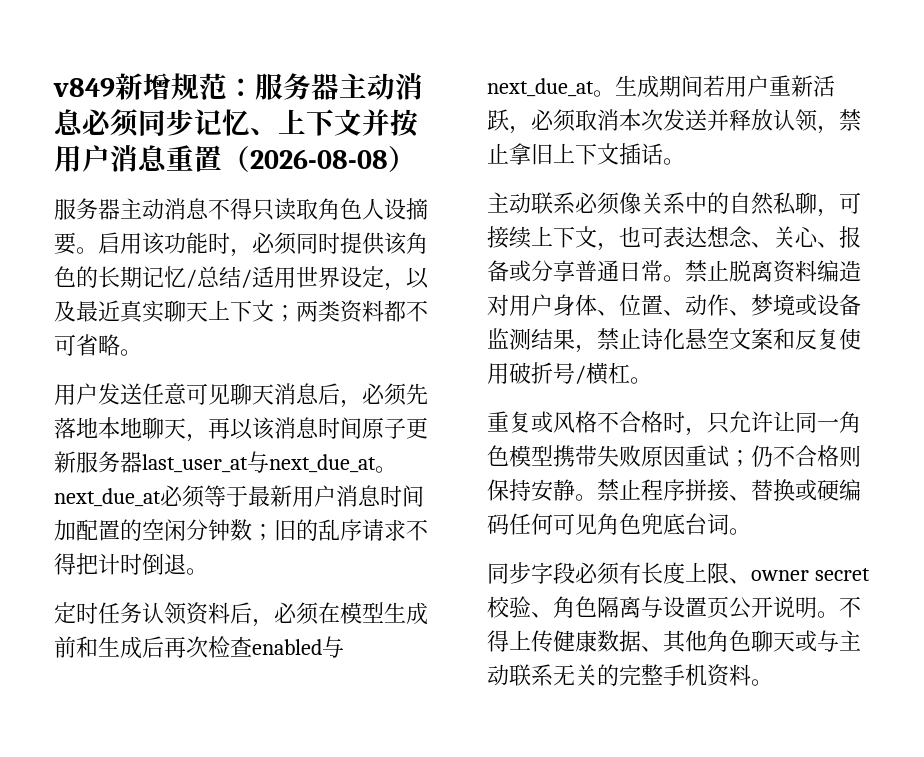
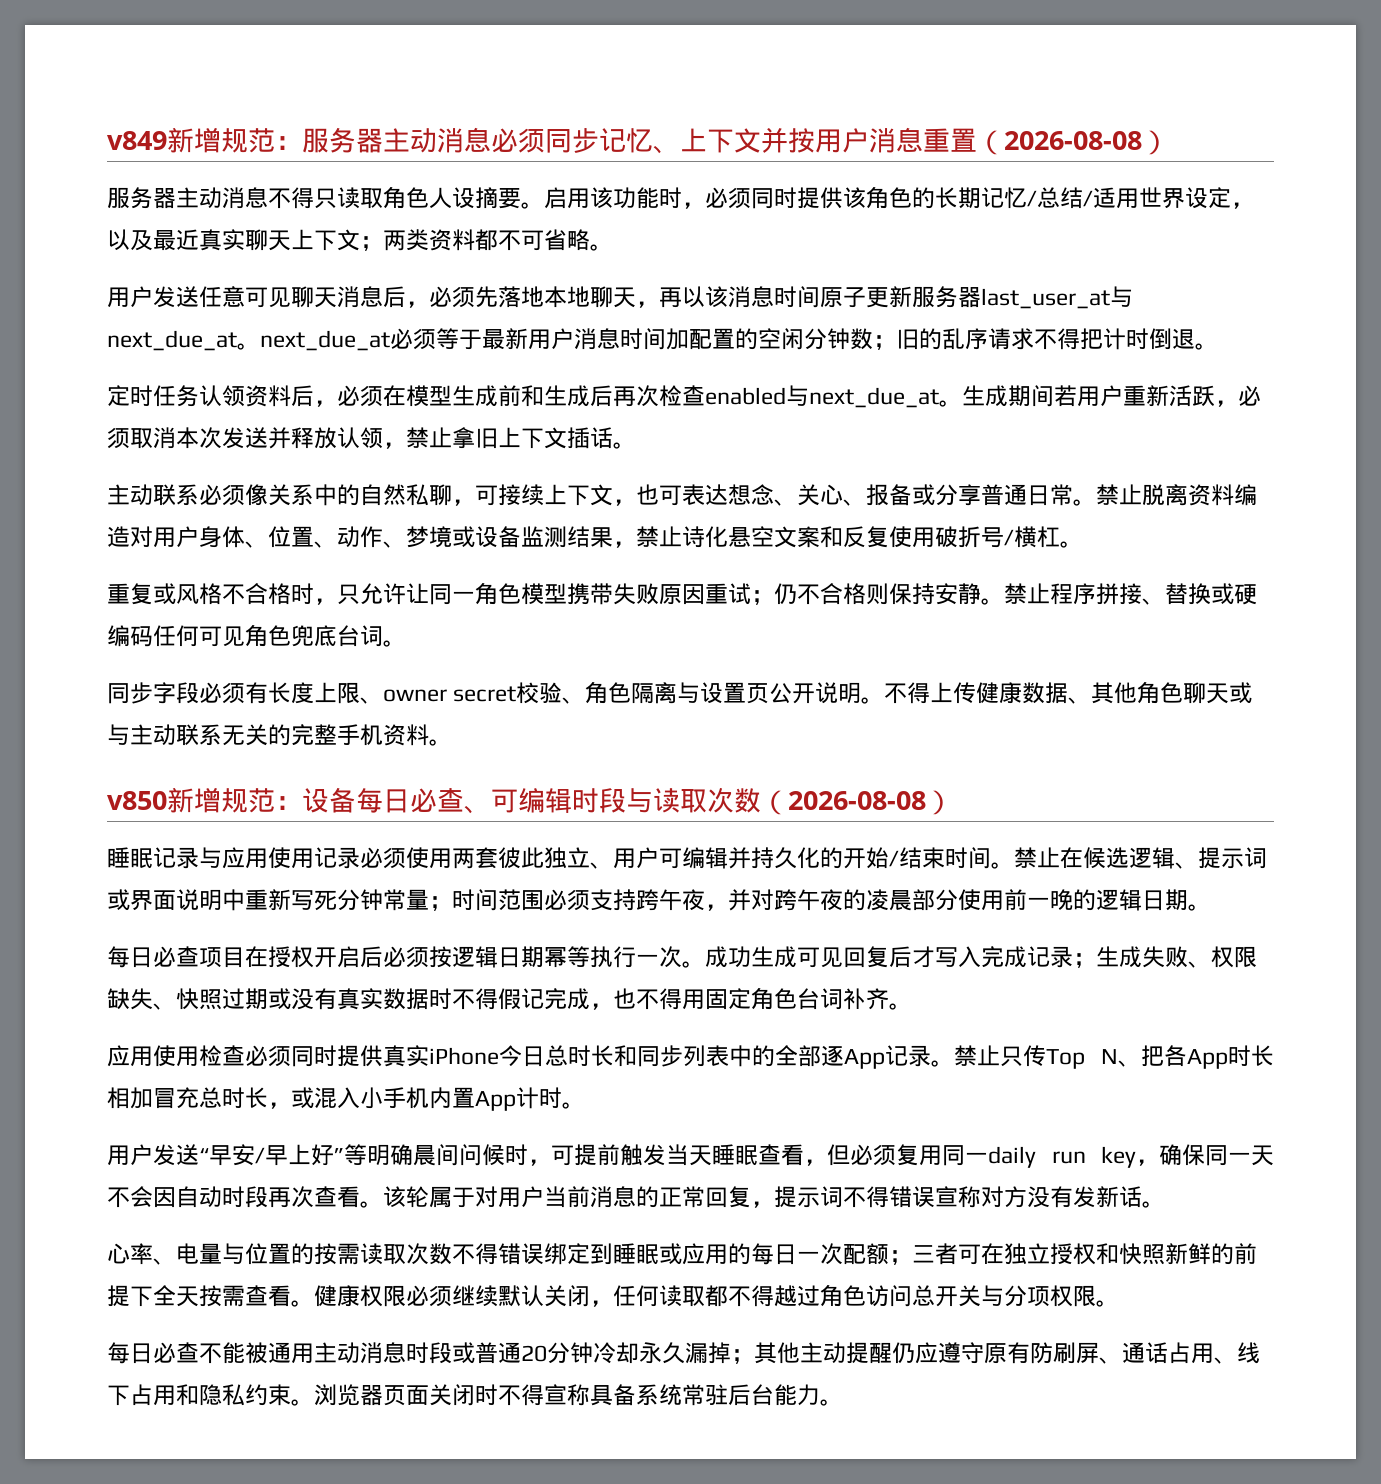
(773, 682) none -> [107,787,953,815] [107,847,1267,869] [107,889,1211,911] [107,946,1257,968] [107,987,912,1010] [107,1045,1274,1069] [107,1087,585,1111] [107,1144,1274,1168] [107,1186,1165,1208] [107,1243,1257,1265] [107,1284,1119,1307] [107,1342,1260,1364] [107,1384,843,1406] // v850新增规范：设备每日必查、可编辑时段与读取次数（2026-08-08） // 睡眠记录与应用使用记录必须使用两套彼此独立、用户可编辑并持久化的开始/结束时间。禁止在候选逻辑、提示词或界面说明中重新写死分钟常量；时间范围必须支持跨午夜，并对跨午夜的凌晨部分使用前一晚的逻辑日期。 // 每日必查项目在授权开启后必须按逻辑日期幂等执行一次。成功生成可见回复后才写入完成记录；生成失败、权限缺失、快照过期或没有真实数据时不得假记完成，也不得用固定角色台词补齐。 // 应用使用检查必须同时提供真实iPhone今日总时长和同步列表中的全部逐App记录。禁止只传Top N、把各App时长相加冒充总时长，或混入小手机内置App计时。 // 用户发送“早安/早上好”等明确晨间问候时，可提前触发当天睡眠查看，但必须复用同一daily run key，确保同一天不会因自动时段再次查看。该轮属于对用户当前消息的正常回复，提示词不得错误宣称对方没有发新话。 // 心率、电量与位置的按需读取次数不得错误绑定到睡眠或应用的每日一次配额；三者可在独立授权和快照新鲜的前提下全天按需查看。健康权限必须继续默认关闭，任何读取都不得越过角色访问总开关与分项权限。 // 每日必查不能被通用主动消息时段或普通20分钟冷却永久漏掉；其他主动提醒仍应遵守原有防刷屏、通话占用、线下占用和隐私约束。浏览器页面关闭时不得宣称具备系统常驻后台能力。

